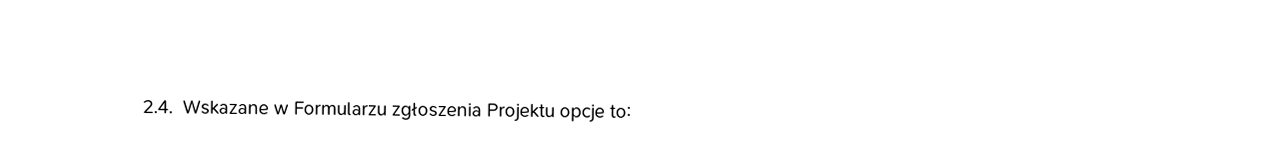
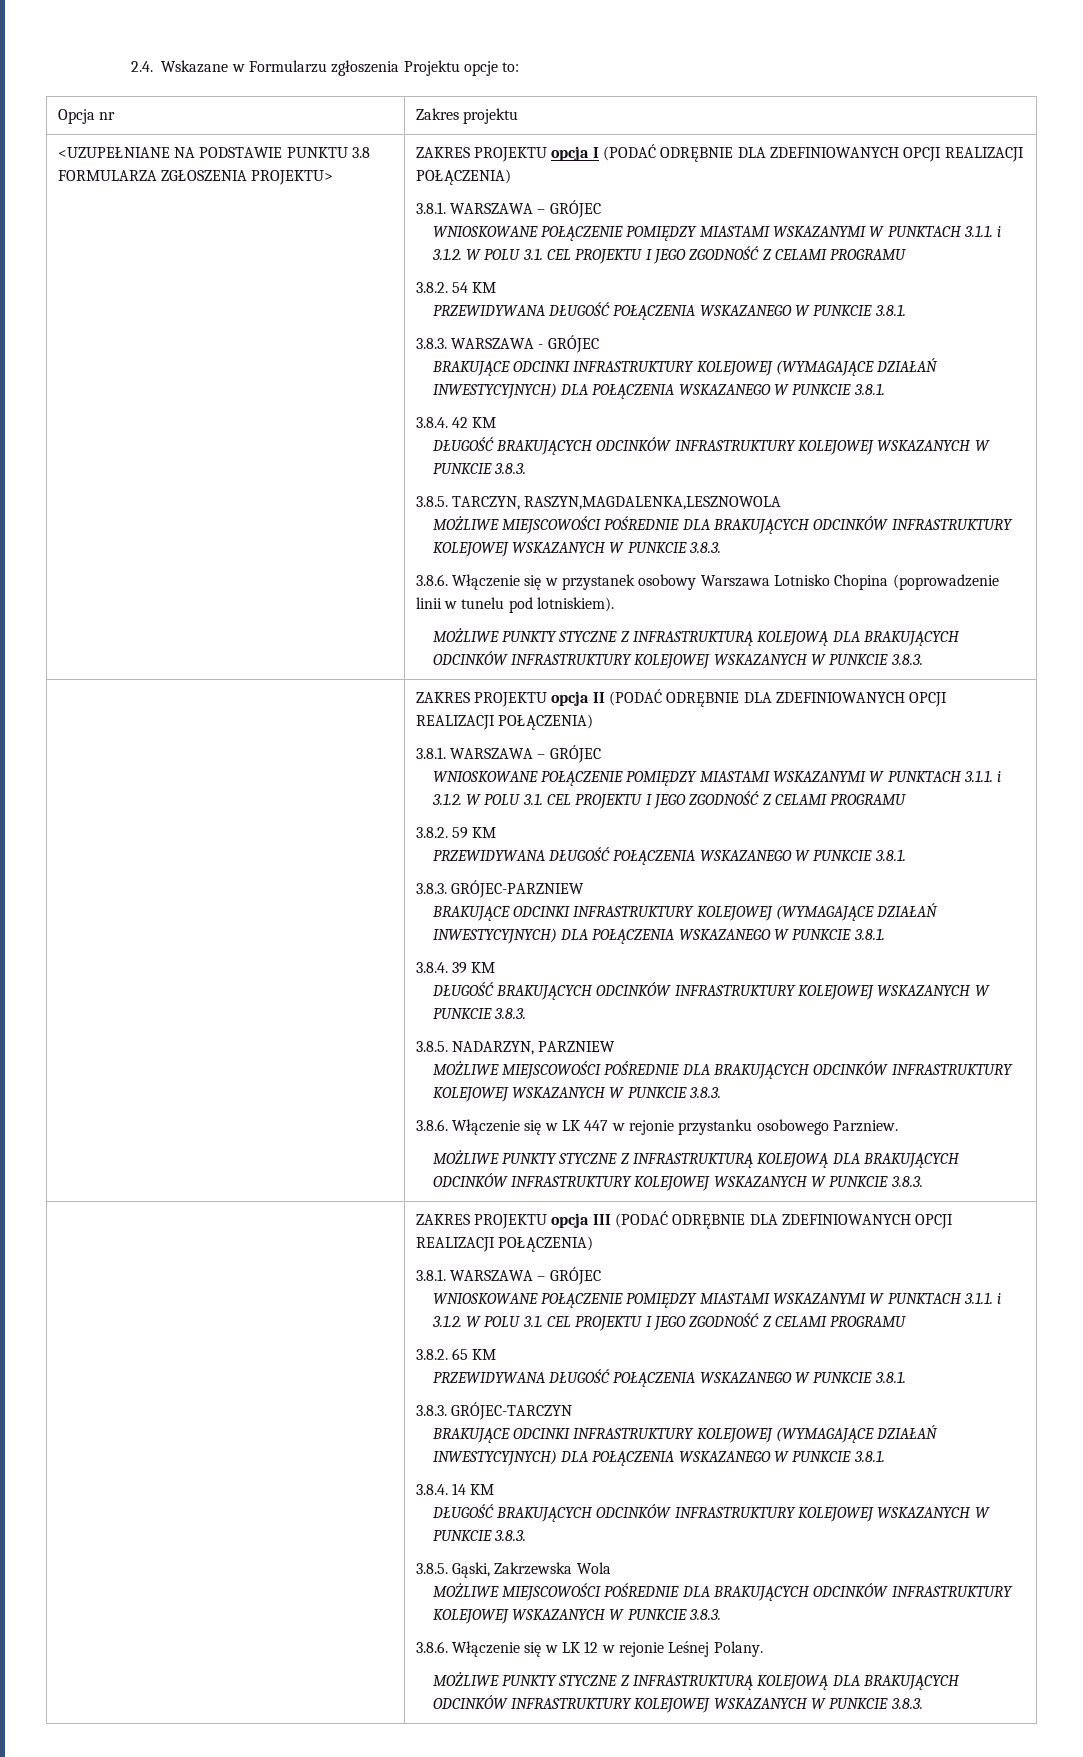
(632, 111) none -> [57,109,116,124] [415,108,519,124] [57,147,371,158] [57,170,334,185] [415,144,1024,162] [415,169,511,185] [415,200,601,218] [432,225,1002,241] [431,246,907,264] [415,282,497,293] [432,302,906,320] [415,335,599,353] [431,358,939,376] [432,383,885,399] [415,417,497,428] [431,437,990,455] [432,463,527,474] [415,496,782,510] [432,516,1013,534] [432,542,722,557] [415,574,999,590] [415,597,615,613] [432,628,961,646] [432,651,923,669] [415,689,948,707] [415,714,594,730] [415,745,601,763] [432,770,1002,786] [431,791,907,809] [415,827,497,839] [432,847,906,865] [415,880,585,898] [431,903,939,921] [432,928,885,944] [415,962,496,974] [431,982,990,1000] [432,1008,527,1019] [415,1041,616,1055] [432,1061,1013,1079] [432,1087,722,1102] [415,1119,898,1135] [432,1150,961,1168] [432,1173,923,1191] [415,1211,954,1229] [415,1236,594,1252] [415,1267,601,1285] [432,1292,1002,1308] [431,1313,907,1331] [415,1348,497,1360] [432,1369,906,1387] [415,1402,573,1420] [431,1425,939,1443] [432,1450,885,1466] [415,1483,495,1495] [431,1504,990,1522] [432,1530,527,1541] [415,1562,611,1578] [432,1583,1013,1601] [432,1609,722,1624] [415,1641,763,1657] [432,1672,961,1690] [432,1695,923,1713] // Opcja nr | Zakres projektu // <UZUPEŁNIANE NA PODSTAWIE PUNKTU 3.8 FORMULARZA ZGŁOSZENIA PROJEKTU> | ZAKRES PROJEKTU opcja I (PODAĆ ODRĘBNIE DLA ZDEFINIOWANYCH OPCJI REALIZACJI POŁĄCZENIA) // 3.8.1. WARSZAWA – GRÓJEC // WNIOSKOWANE POŁĄCZENIE POMIĘDZY MIASTAMI WSKAZANYMI W PUNKTACH 3.1.1. i 3.1.2. W POLU 3.1. CEL PROJEKTU I JEGO ZGODNOŚĆ Z CELAMI PROGRAMU // 3.8.2. 54 KM // PRZEWIDYWANA DŁUGOŚĆ POŁĄCZENIA WSKAZANEGO W PUNKCIE 3.8.1. // 3.8.3. WARSZAWA - GRÓJEC // BRAKUJĄCE ODCINKI INFRASTRUKTURY KOLEJOWEJ (WYMAGAJĄCE DZIAŁAŃ INWESTYCYJNYCH) DLA POŁĄCZENIA WSKAZANEGO W PUNKCIE 3.8.1. // 3.8.4. 42 KM // DŁUGOŚĆ BRAKUJĄCYCH ODCINKÓW INFRASTRUKTURY KOLEJOWEJ WSKAZANYCH W PUNKCIE 3.8.3. // 3.8.5. TARCZYN, RASZYN,MAGDALENKA,LESZNOWOLA // MOŻLIWE MIEJSCOWOŚCI POŚREDNIE DLA BRAKUJĄCYCH ODCINKÓW INFRASTRUKTURY KOLEJOWEJ WSKAZANYCH W PUNKCIE 3.8.3. // 3.8.6. Włączenie się w przystanek osobowy Warszawa Lotnisko Chopina (poprowadzenie linii w tunelu pod lotniskiem). // MOŻLIWE PUNKTY STYCZNE Z INFRASTRUKTURĄ KOLEJOWĄ DLA BRAKUJĄCYCH ODCINKÓW INFRASTRUKTURY KOLEJOWEJ WSKAZANYCH W PUNKCIE 3.8.3. // | ZAKRES PROJEKTU opcja II (PODAĆ ODRĘBNIE DLA ZDEFINIOWANYCH OPCJI REALIZACJI POŁĄCZENIA) // 3.8.1. WARSZAWA – GRÓJEC // WNIOSKOWANE POŁĄCZENIE POMIĘDZY MIASTAMI WSKAZANYMI W PUNKTACH 3.1.1. i 3.1.2. W POLU 3.1. CEL PROJEKTU I JEGO ZGODNOŚĆ Z CELAMI PROGRAMU // 3.8.2. 59 KM // PRZEWIDYWANA DŁUGOŚĆ POŁĄCZENIA WSKAZANEGO W PUNKCIE 3.8.1. // 3.8.3. GRÓJEC-PARZNIEW // BRAKUJĄCE ODCINKI INFRASTRUKTURY KOLEJOWEJ (WYMAGAJĄCE DZIAŁAŃ INWESTYCYJNYCH) DLA POŁĄCZENIA WSKAZANEGO W PUNKCIE 3.8.1. // 3.8.4. 39 KM // DŁUGOŚĆ BRAKUJĄCYCH ODCINKÓW INFRASTRUKTURY KOLEJOWEJ WSKAZANYCH W PUNKCIE 3.8.3. // 3.8.5. NADARZYN, PARZNIEW // MOŻLIWE MIEJSCOWOŚCI POŚREDNIE DLA BRAKUJĄCYCH ODCINKÓW INFRASTRUKTURY KOLEJOWEJ WSKAZANYCH W PUNKCIE 3.8.3. // 3.8.6. Włączenie się w LK 447 w rejonie przystanku osobowego Parzniew. // MOŻLIWE PUNKTY STYCZNE Z INFRASTRUKTURĄ KOLEJOWĄ DLA BRAKUJĄCYCH ODCINKÓW INFRASTRUKTURY KOLEJOWEJ WSKAZANYCH W PUNKCIE 3.8.3. // | ZAKRES PROJEKTU opcja III (PODAĆ ODRĘBNIE DLA ZDEFINIOWANYCH OPCJI REALIZACJI POŁĄCZENIA) // 3.8.1. WARSZAWA – GRÓJEC // WNIOSKOWANE POŁĄCZENIE POMIĘDZY MIASTAMI WSKAZANYMI W PUNKTACH 3.1.1. i 3.1.2. W POLU 3.1. CEL PROJEKTU I JEGO ZGODNOŚĆ Z CELAMI PROGRAMU // 3.8.2. 65 KM // PRZEWIDYWANA DŁUGOŚĆ POŁĄCZENIA WSKAZANEGO W PUNKCIE 3.8.1. // 3.8.3. GRÓJEC-TARCZYN // BRAKUJĄCE ODCINKI INFRASTRUKTURY KOLEJOWEJ (WYMAGAJĄCE DZIAŁAŃ INWESTYCYJNYCH) DLA POŁĄCZENIA WSKAZANEGO W PUNKCIE 3.8.1. // 3.8.4. 14 KM // DŁUGOŚĆ BRAKUJĄCYCH ODCINKÓW INFRASTRUKTURY KOLEJOWEJ WSKAZANYCH W PUNKCIE 3.8.3. // 3.8.5. Gąski, Zakrzewska Wola // MOŻLIWE MIEJSCOWOŚCI POŚREDNIE DLA BRAKUJĄCYCH ODCINKÓW INFRASTRUKTURY KOLEJOWEJ WSKAZANYCH W PUNKCIE 3.8.3. // 3.8.6. Włączenie się w LK 12 w rejonie Leśnej Polany. // MOŻLIWE PUNKTY STYCZNE Z INFRASTRUKTURĄ KOLEJOWĄ DLA BRAKUJĄCYCH ODCINKÓW INFRASTRUKTURY KOLEJOWEJ WSKAZANYCH W PUNKCIE 3.8.3.

